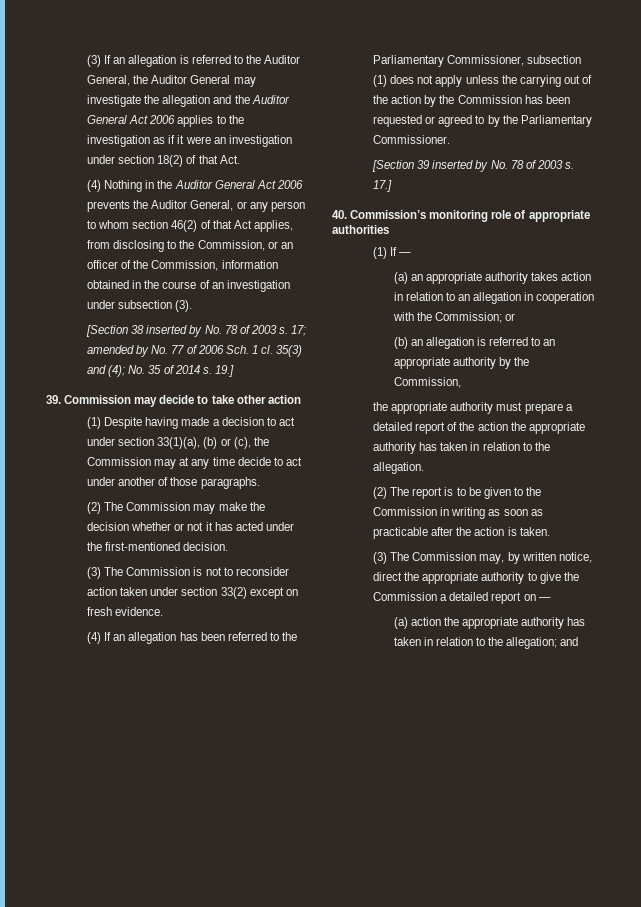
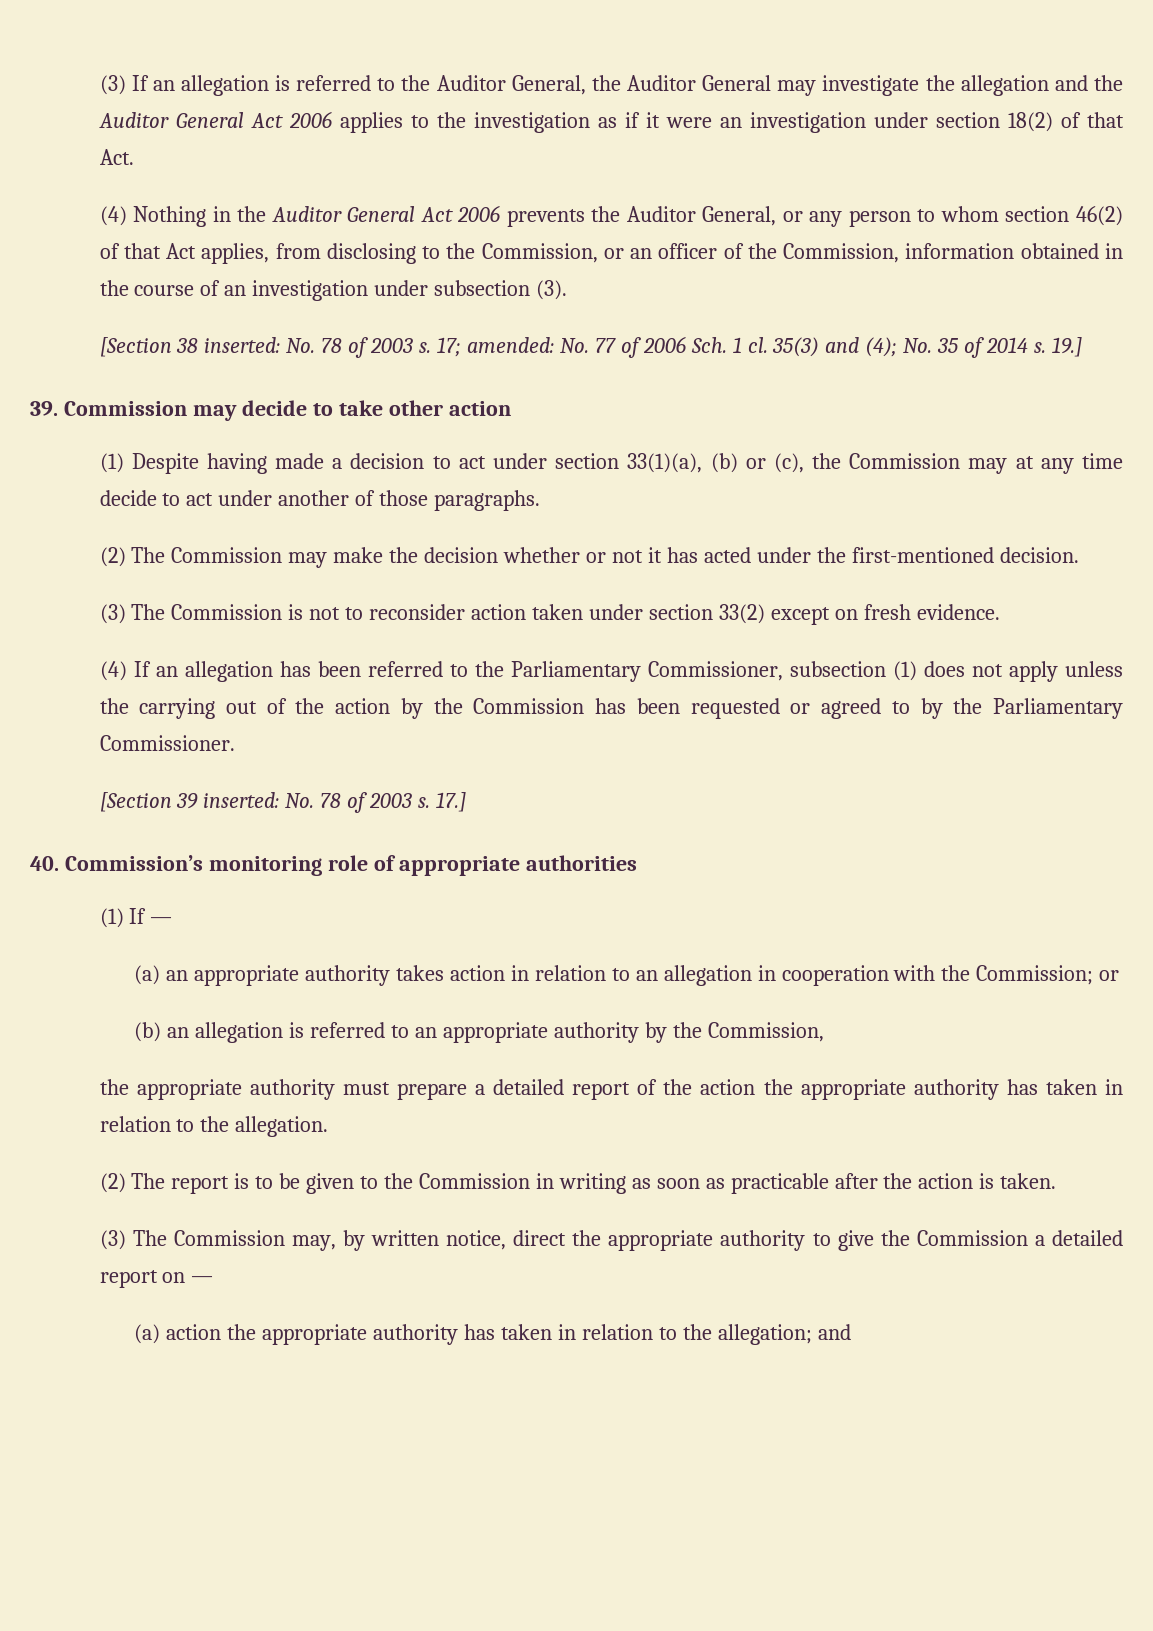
[146,325,203,337] inserted by -> [204,337,281,353] inserted:
[87,345,150,357] amended by -> [466,337,554,353] amended:
[432,160,489,172] inserted by -> [203,792,280,808] inserted:

